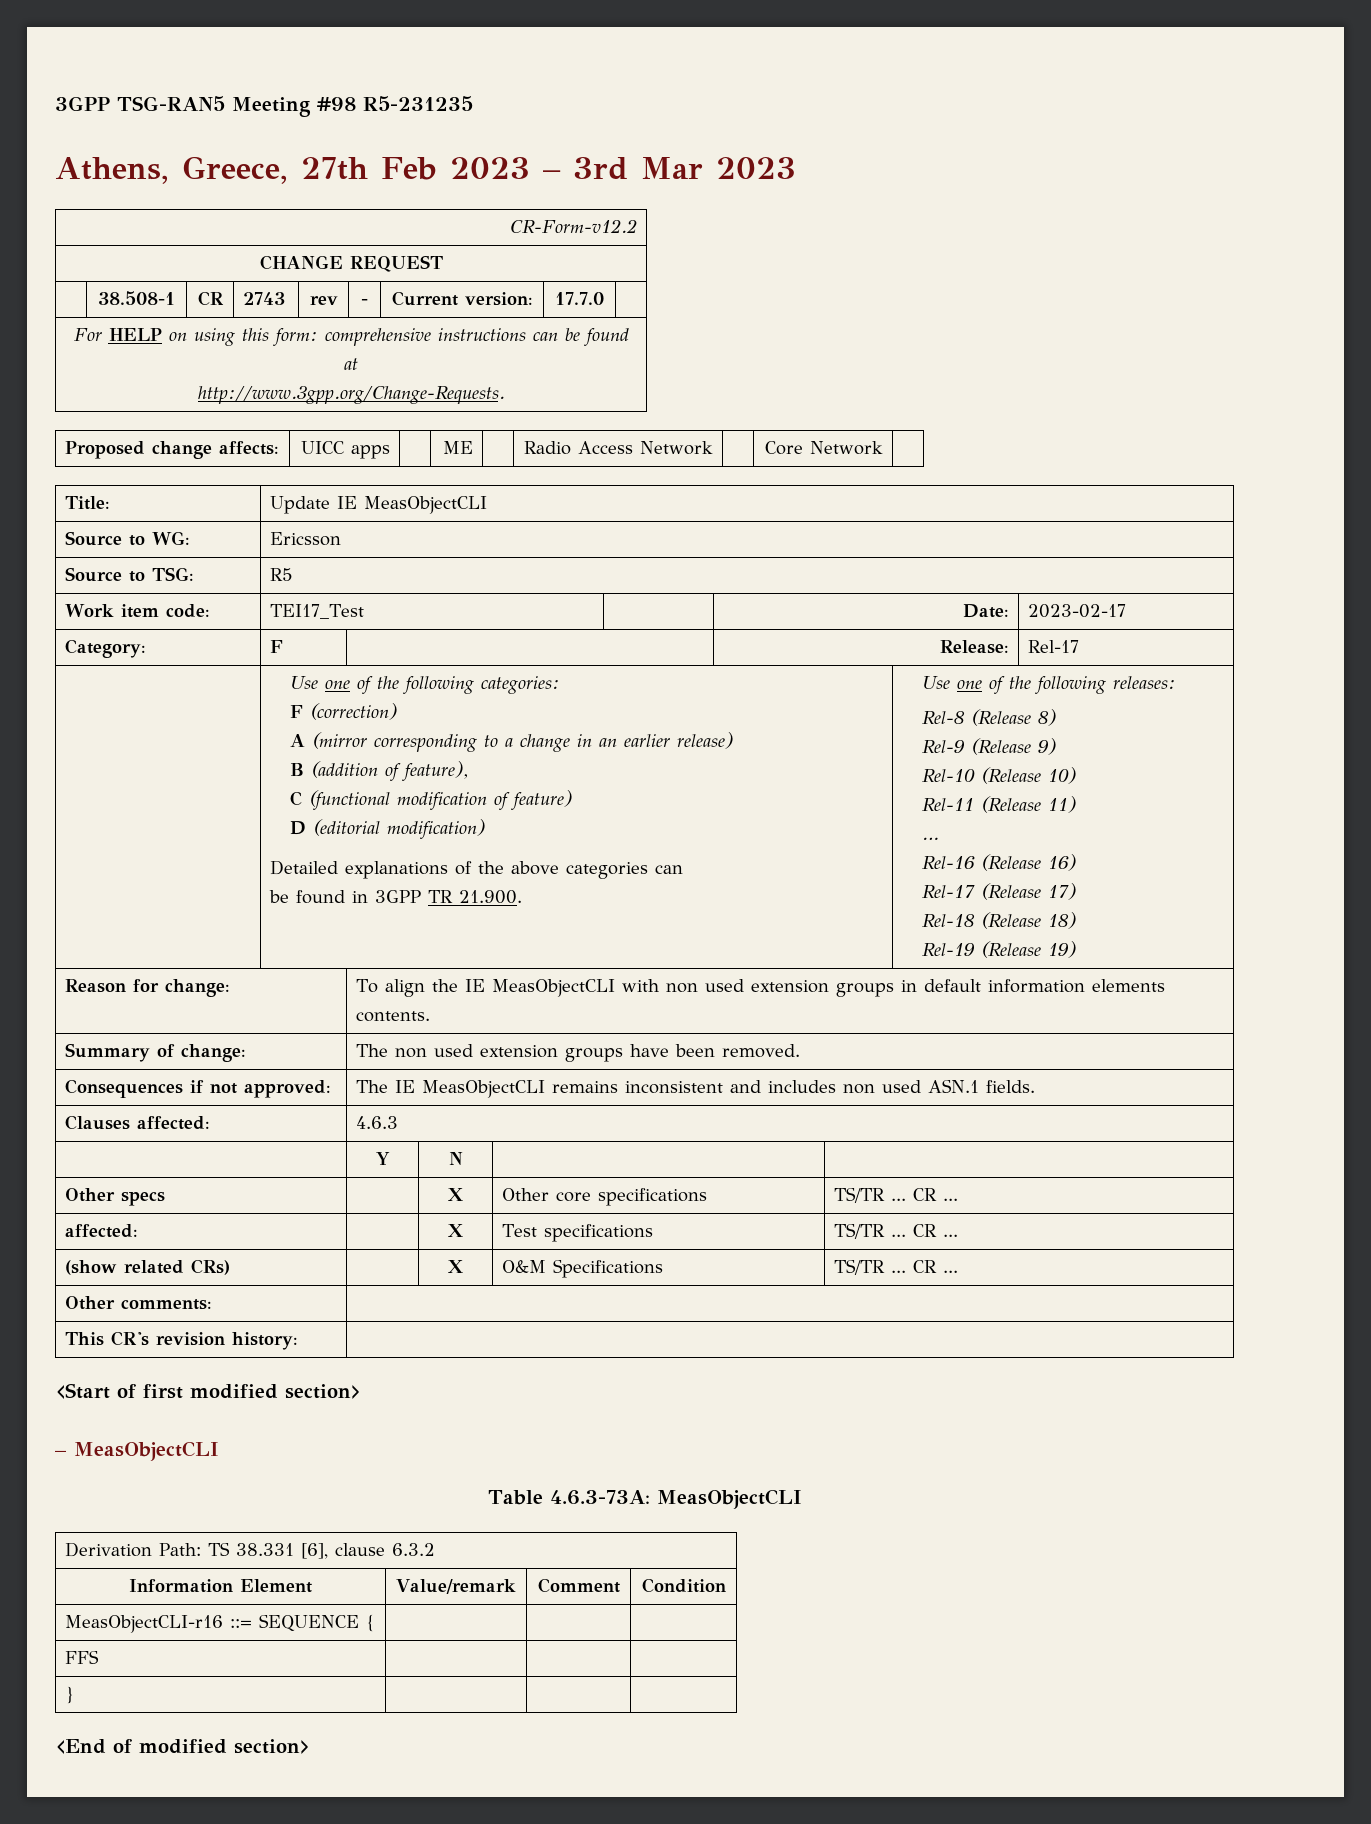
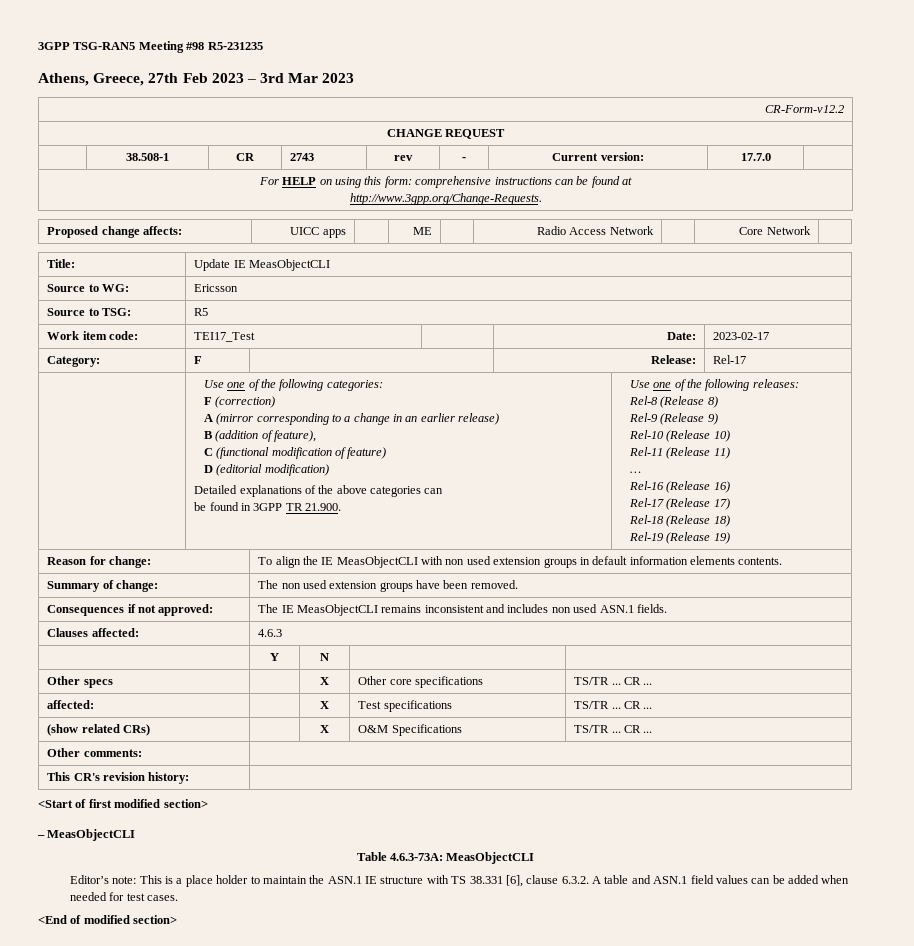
[65,1542,436,1559] [129,1579,312,1593] [396,1579,517,1594] [537,1578,620,1593] [641,1578,726,1593] [65,1614,376,1633] [65,1650,100,1664] [65,1686,75,1704] // Derivation Path: TS 38.331 [6], clause 6.3.2 // Information Element | Value/remark | Comment | Condition // MeasObjectCLI-r16 ::= SEQUENCE { | | | // FFS | | | // } | | | -> [69,875,850,887] [69,892,179,901] // Editor’s note: This is a place holder to maintain the ASN.1 IE structure with TS 38.331 [6], clause 6.3.2. A table and ASN.1 field values can be added when needed for test cases.

